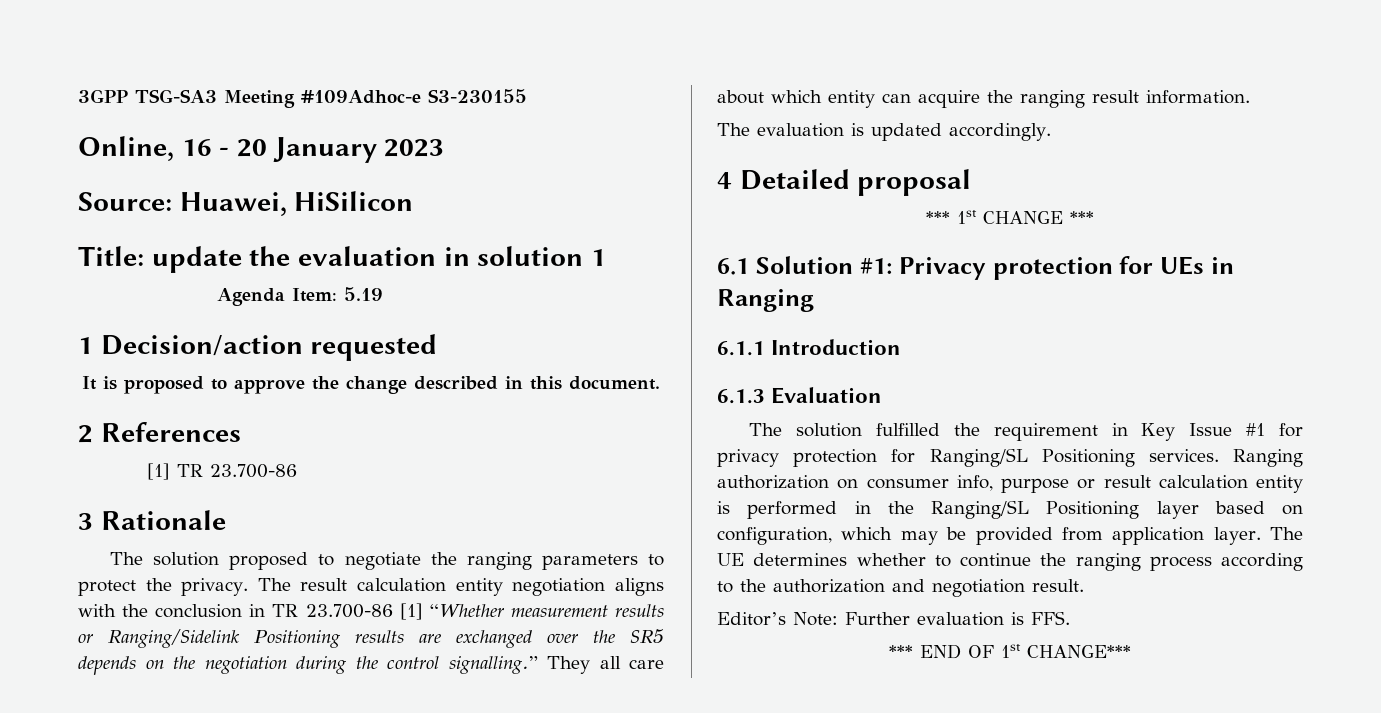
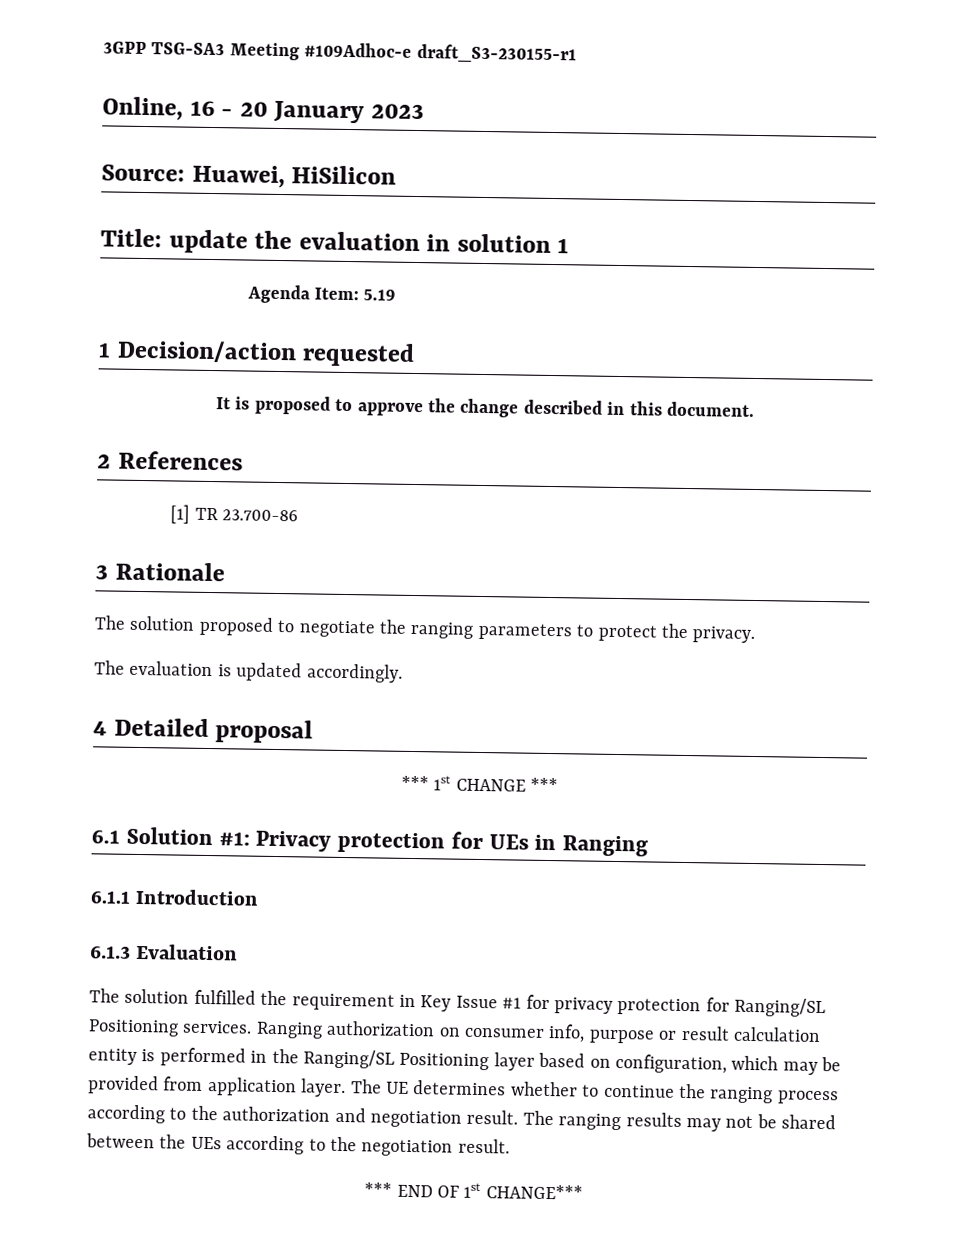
[428,89,527,103] S3-230155 -> [416,43,577,65] draft_S3-230155-r1
[257,578,664,596] [78,603,664,620] [78,629,664,648] [78,656,664,675] [717,90,1250,108] The result calculation entity negotiation aligns with the conclusion in TR 23.700-86 [1] “Whether measurement results or Ranging/Sidelink Positioning results are exchanged over the SR5 depends on the negotiation during the control signalling.” They all care about which entity can acquire the ranging result information. -> (756, 635) none
[717,611,1070,626] // Editor’s Note: Further evaluation is FFS. -> [522,1110,837,1132] [86,1133,510,1157] The ranging results may not be shared between the UEs according to the negotiation result.

